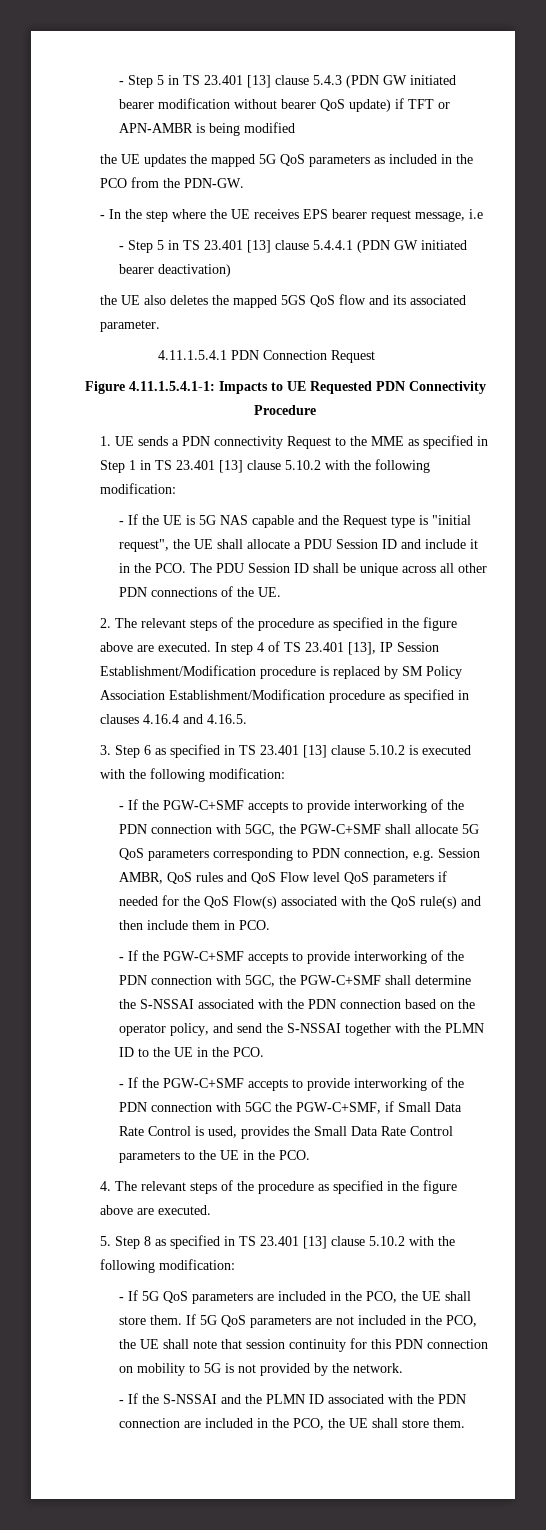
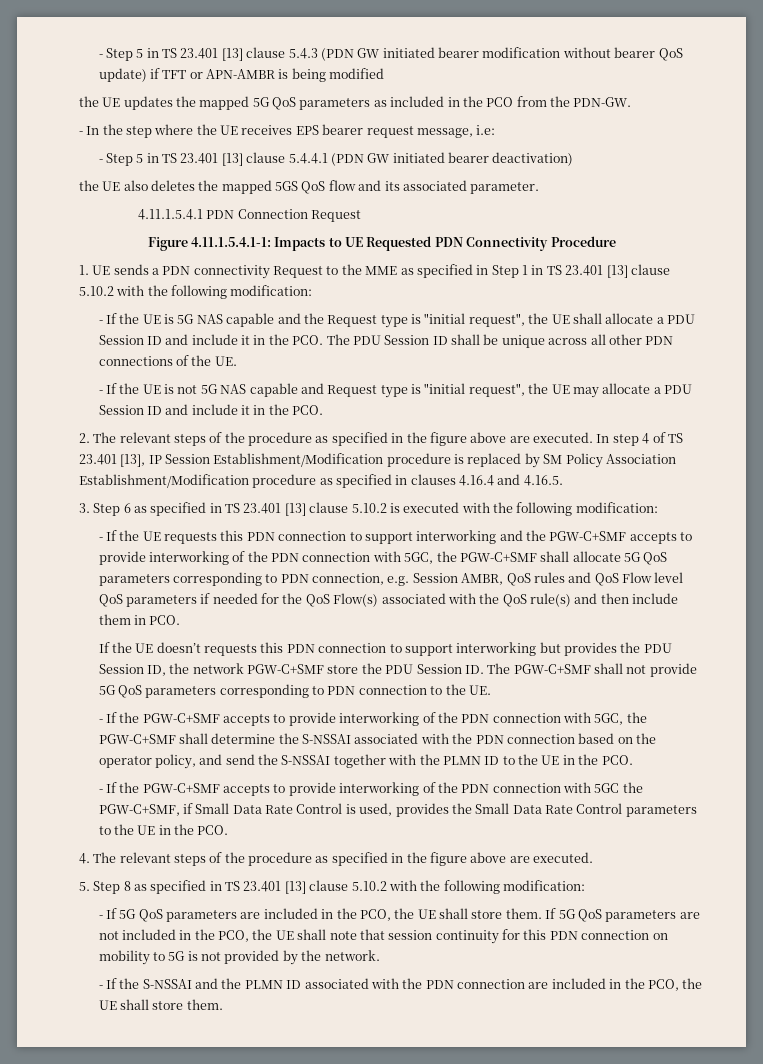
[468,209,483,219] i.e -> [476,125,496,135] i.e:
(282, 592) none -> [98,383,693,398] [98,404,324,415] // - If the UE is not 5G NAS capable and Request type is "initial request", the UE may allocate a PDU Session ID and include it in the PCO.
(160, 805) none -> [142,530,547,544] UE requests this PDN connection to support interworking and the
(271, 925) none -> [98,642,672,656] [98,663,697,677] [98,684,491,698] // If the UE doesn’t requests this PDN connection to support interworking but provides the PDU Session ID, the network PGW-C+SMF store the PDU Session ID. The PGW-C+SMF shall not provide 5G QoS parameters corresponding to PDN connection to the UE.

